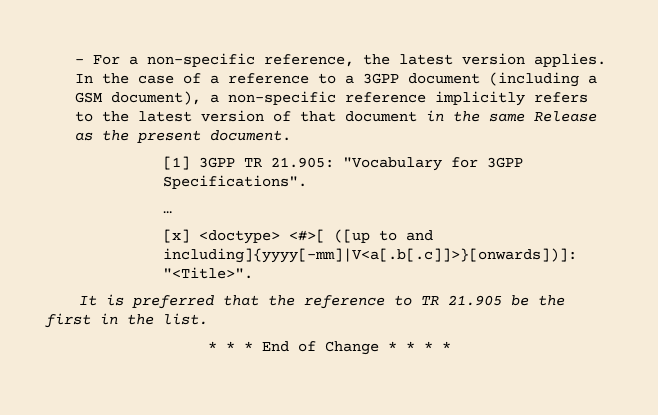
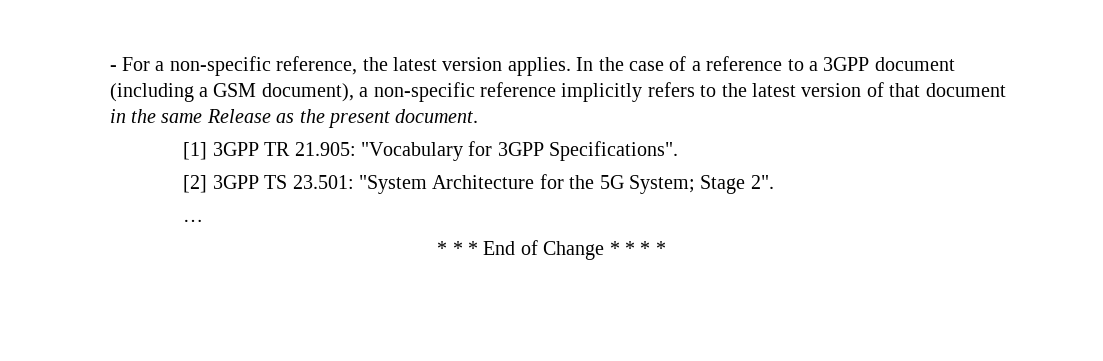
[163,211,173,214] [163,229,434,244] [163,248,578,263] [163,267,254,279] [79,294,566,309] [45,313,208,328] … // [x] <doctype> <#>[ ([up to and including]{yyyy[-mm]|V<a[.b[.c]]>}[onwards])]: "<Title>". // It is preferred that the reference to TR 21.905 be the first in the list. -> [183,174,774,194] [183,219,204,222] [2] 3GPP TS 23.501: "System Architecture for the 5G System; Stage 2". // …

